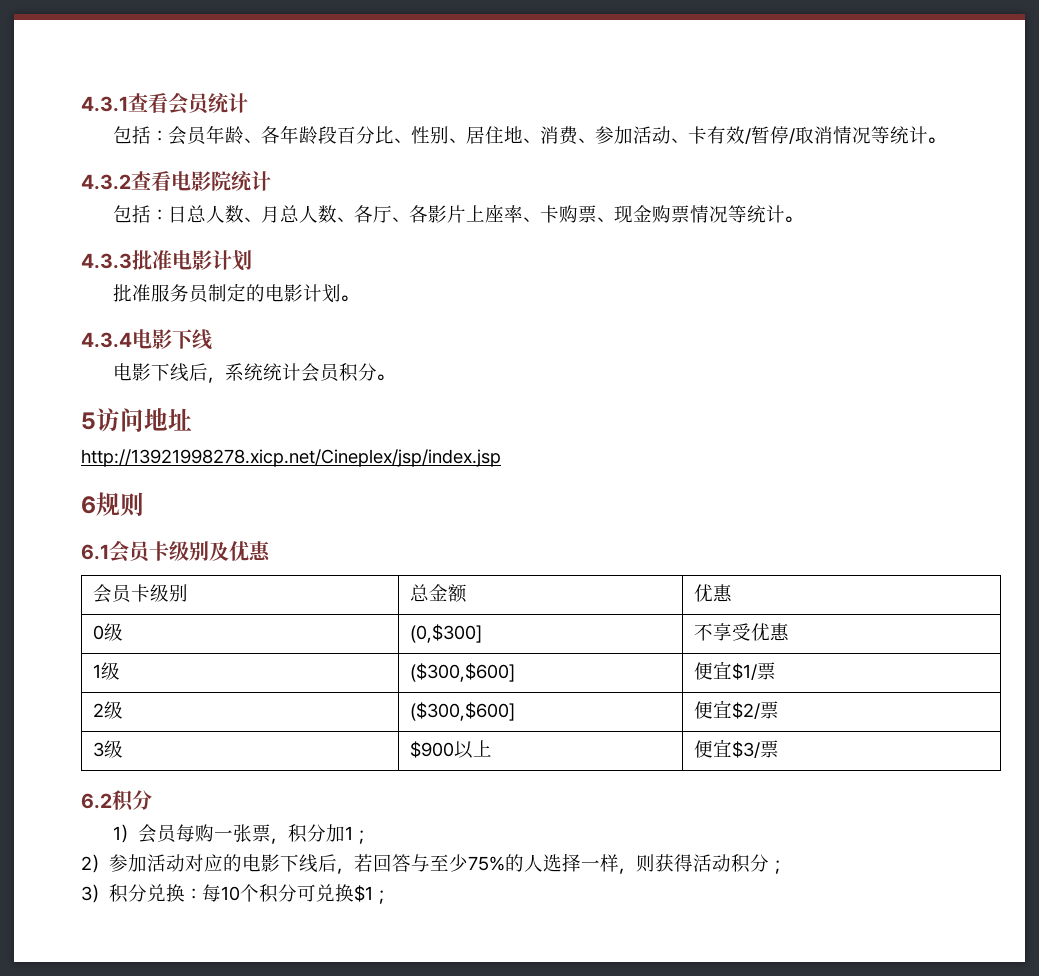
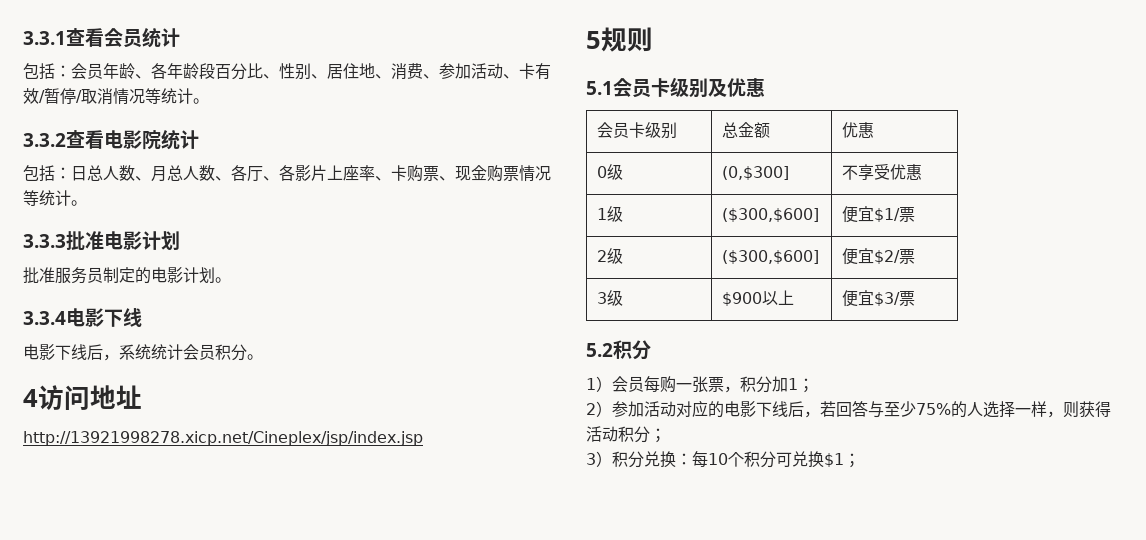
[81,96,128,112] 4.3.1 -> [23,31,66,45] 3.3.1
[81,174,131,190] 4.3.2 -> [23,133,66,147] 3.3.2
[81,253,132,269] 4.3.3 -> [23,234,66,248] 3.3.3
[81,332,132,348] 4.3.4 -> [23,311,66,325] 3.3.4
[81,412,96,430] 5 -> [23,389,38,407] 4
[81,496,96,514] 6 -> [586,31,601,49] 5
[81,544,109,560] 6.1 -> [586,81,613,95] 5.1
[81,793,112,809] 6.2 -> [586,343,613,357] 5.2

